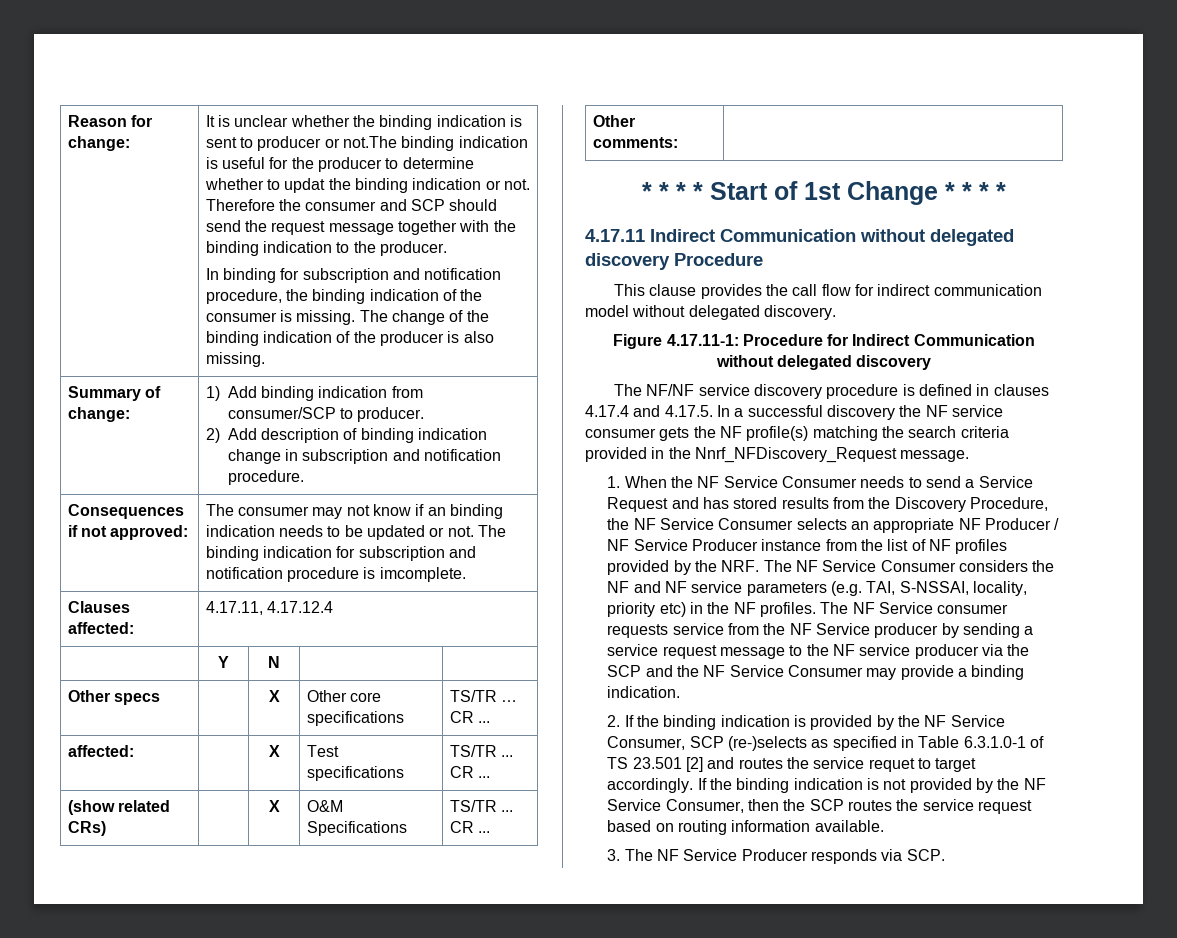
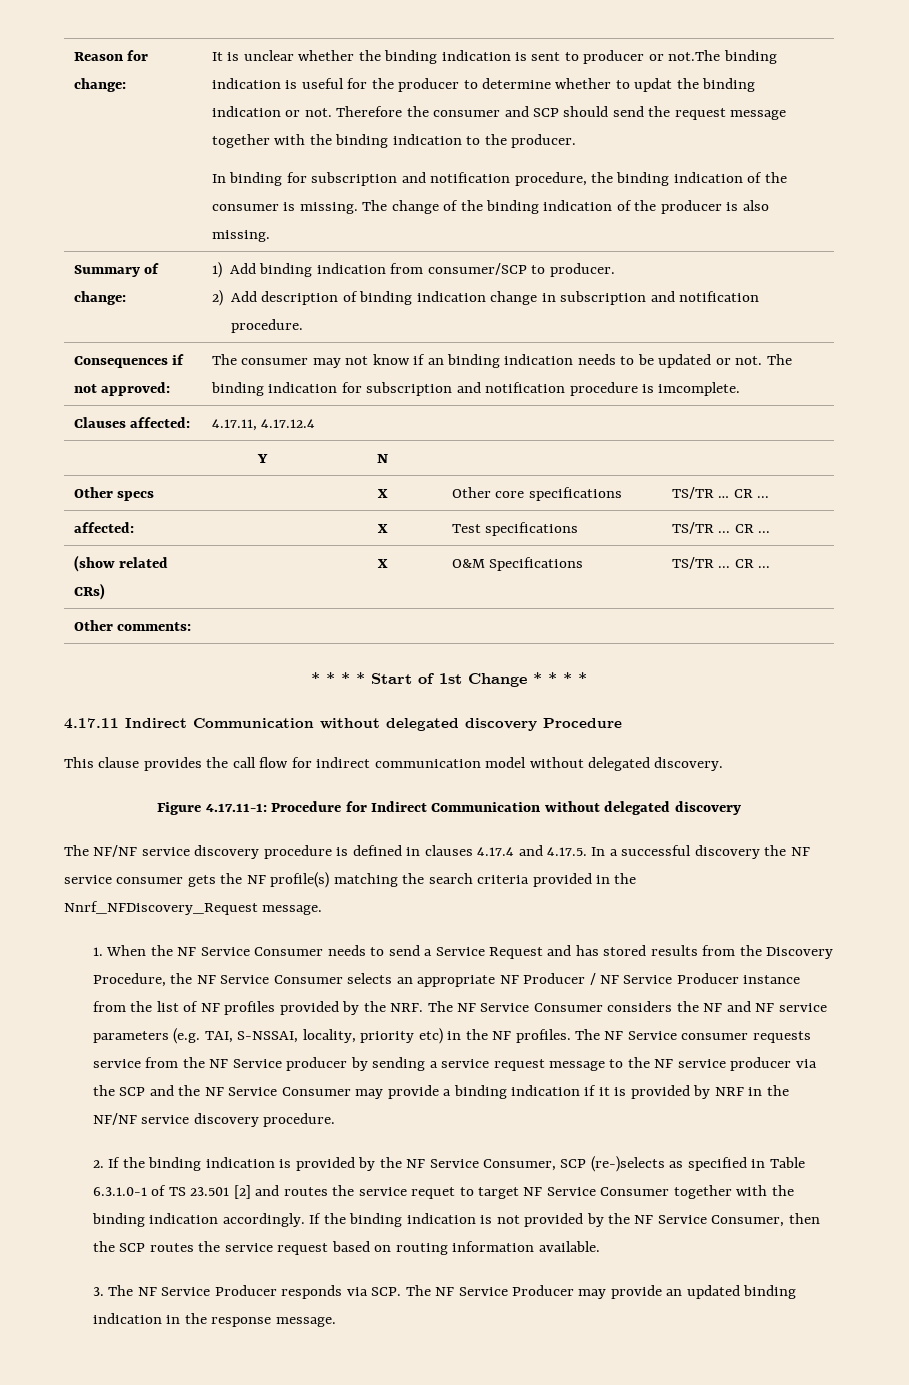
[607,686,681,698] indication. -> [511,1085,789,1099] [93,1113,336,1127] indication if it is provided by NRF in the NF/NF service discovery procedure.
(977, 765) none -> [523,1185,794,1199] [92,1213,219,1227] NF Service Consumer together with the binding indication
(945, 855) none -> [405,1285,797,1299] [93,1313,336,1327] The NF Service Producer may provide an updated binding indication in the response message.

